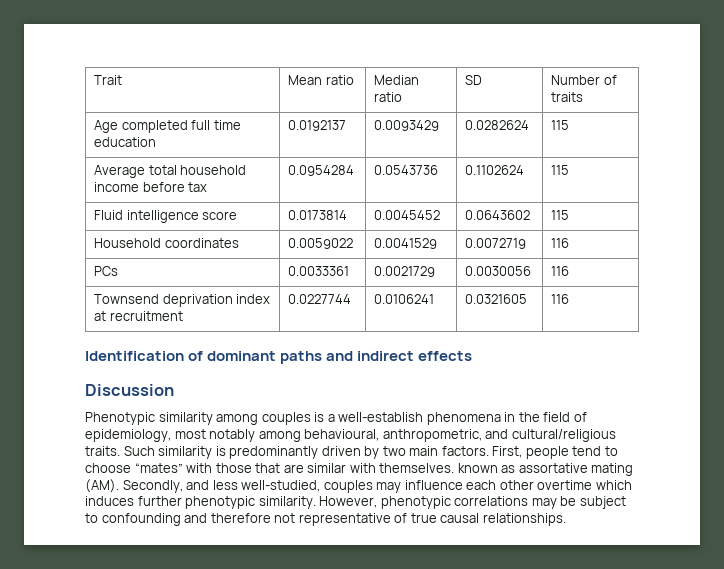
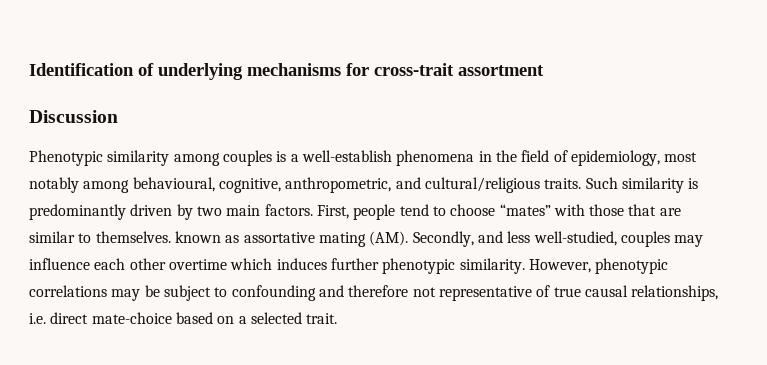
[94,75,123,85] [288,75,354,85] [374,75,420,85] [374,92,403,102] [465,75,483,85] [551,75,617,85] [551,92,584,102] [94,120,241,133] [94,137,157,147] [288,120,347,131] [374,120,440,131] [465,120,530,130] [551,120,570,130] [94,165,247,178] [94,182,208,192] [288,165,355,176] [374,165,439,175] [465,165,525,175] [551,165,570,175] [94,210,238,223] [288,210,348,220] [374,210,441,220] [465,210,531,220] [551,210,570,220] [94,238,239,248] [288,238,354,249] [374,238,438,249] [465,238,527,249] [551,238,570,248] [94,266,119,276] [288,266,350,276] [374,266,436,277] [465,266,532,276] [551,266,570,276] [94,294,271,307] [94,311,183,321] [288,294,352,304] [374,294,435,304] [465,294,528,304] [551,294,570,304] [85,351,473,364] Trait | Mean ratio | Median ratio | SD | Number of traits // Age completed full time education | 0.0192137 | 0.0093429 | 0.0282624 | 115 // Average total household income before tax | 0.0954284 | 0.0543736 | 0.1102624 | 115 // Fluid intelligence score | 0.0173814 | 0.0045452 | 0.0643602 | 115 // Household coordinates | 0.0059022 | 0.0041529 | 0.0072719 | 116 // PCs | 0.0033361 | 0.0021729 | 0.0030056 | 116 // Townsend deprivation index at recruitment | 0.0227744 | 0.0106241 | 0.0321605 | 116 // Identification of dominant paths and indirect effects -> [29,63,544,80] Identification of underlying mechanisms for cross-trait assortment
(380, 435) none -> [218,178,281,193] cognitive,
[349,463,376,473] with -> [78,233,92,243] to
[482,513,566,526] relationships. -> [631,285,719,301] [29,312,338,324] relationships, i.e. direct mate-choice based on a selected trait.

